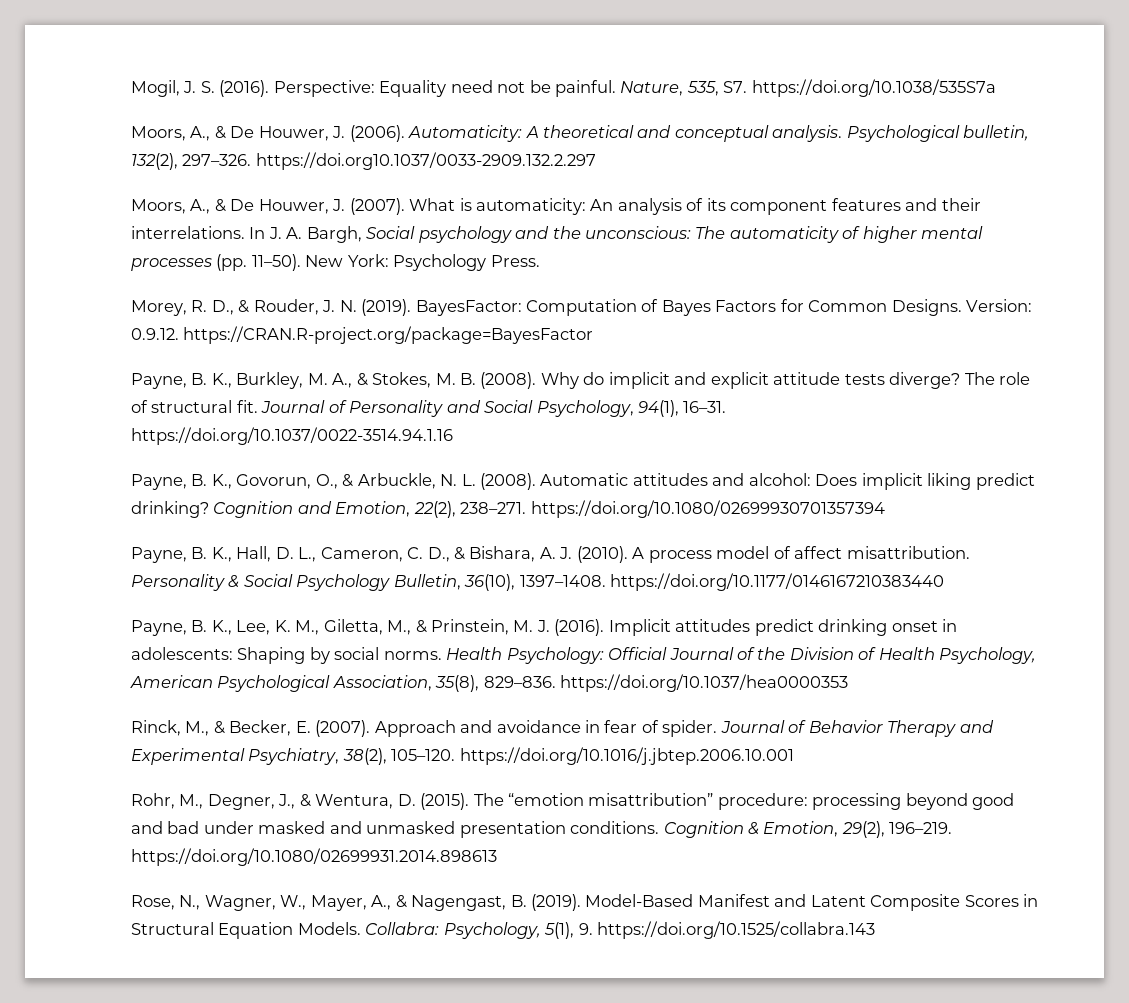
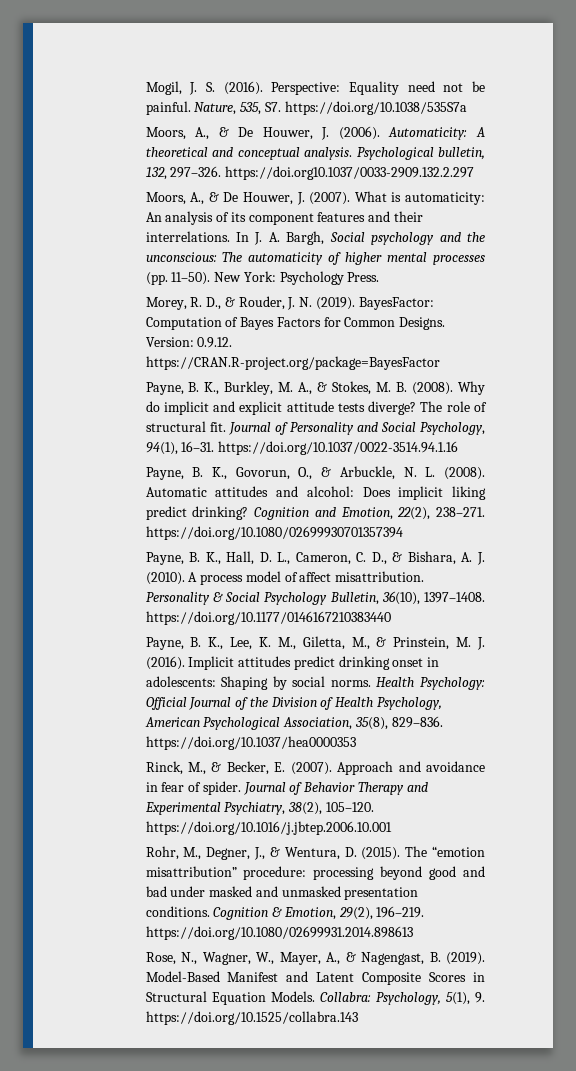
[130,153,178,170] 132(2), -> [145,167,167,180] 132,

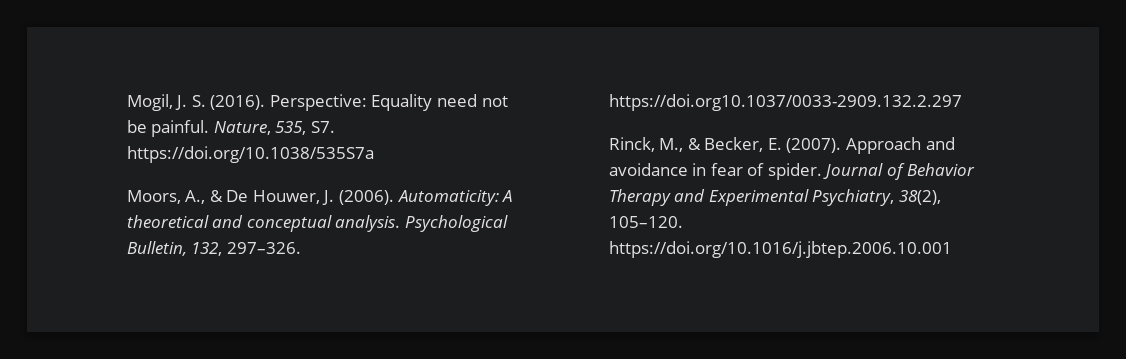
[438,147,485,160] bulletin, -> [126,241,187,256] Bulletin,
[145,191,486,205] [145,211,423,225] [145,231,485,245] [145,252,485,265] [145,271,380,285] [145,296,434,310] [145,317,446,330] [145,337,233,348] [145,356,440,370] [145,381,485,395] [145,401,487,415] [145,421,485,435] [145,441,459,455] [145,466,485,480] [145,486,486,500] [145,506,485,520] [145,526,403,540] [145,551,485,565] [145,571,425,585] [145,591,485,605] [145,611,391,625] [145,636,485,650] [145,656,440,670] [145,676,485,690] [145,697,442,710] [144,716,443,730] [145,736,356,750] // Moors, A., & De Houwer, J. (2007). What is automaticity: An analysis of its component features and their interrelations. In J. A. Bargh, Social psychology and the unconscious: The automaticity of higher mental processes (pp. 11–50). New York: Psychology Press. // Morey, R. D., & Rouder, J. N. (2019). BayesFactor: Computation of Bayes Factors for Common Designs. Version: 0.9.12. https://CRAN.R-project.org/package=BayesFactor // Payne, B. K., Burkley, M. A., & Stokes, M. B. (2008). Why do implicit and explicit attitude tests diverge? The role of structural fit. Journal of Personality and Social Psychology, 94(1), 16–31. https://doi.org/10.1037/0022-3514.94.1.16 // Payne, B. K., Govorun, O., & Arbuckle, N. L. (2008). Automatic attitudes and alcohol: Does implicit liking predict drinking? Cognition and Emotion, 22(2), 238–271. https://doi.org/10.1080/02699930701357394 // Payne, B. K., Hall, D. L., Cameron, C. D., & Bishara, A. J. (2010). A process model of affect misattribution. Personality & Social Psychology Bulletin, 36(10), 1397–1408. https://doi.org/10.1177/0146167210383440 // Payne, B. K., Lee, K. M., Giletta, M., & Prinstein, M. J. (2016). Implicit attitudes predict drinking onset in adolescents: Shaping by social norms. Health Psychology: Official Journal of the Division of Health Psychology, American Psychological Association, 35(8), 829–836. https://doi.org/10.1037/hea0000353 -> (962, 102) none
[145,846,486,860] [145,866,486,880] [145,886,419,900] [145,906,425,920] [145,926,413,940] [145,952,485,965] [145,971,485,985] [145,991,486,1005] [145,1011,358,1025] // Rohr, M., Degner, J., & Wentura, D. (2015). The “emotion misattribution” procedure: processing beyond good and bad under masked and unmasked presentation conditions. Cognition & Emotion, 29(2), 196–219. https://doi.org/10.1080/02699931.2014.898613 // Rose, N., Wagner, W., Mayer, A., & Nagengast, B. (2019). Model-Based Manifest and Latent Composite Scores in Structural Equation Models. Collabra: Psychology, 5(1), 9. https://doi.org/10.1525/collabra.143 -> (952, 249) none

